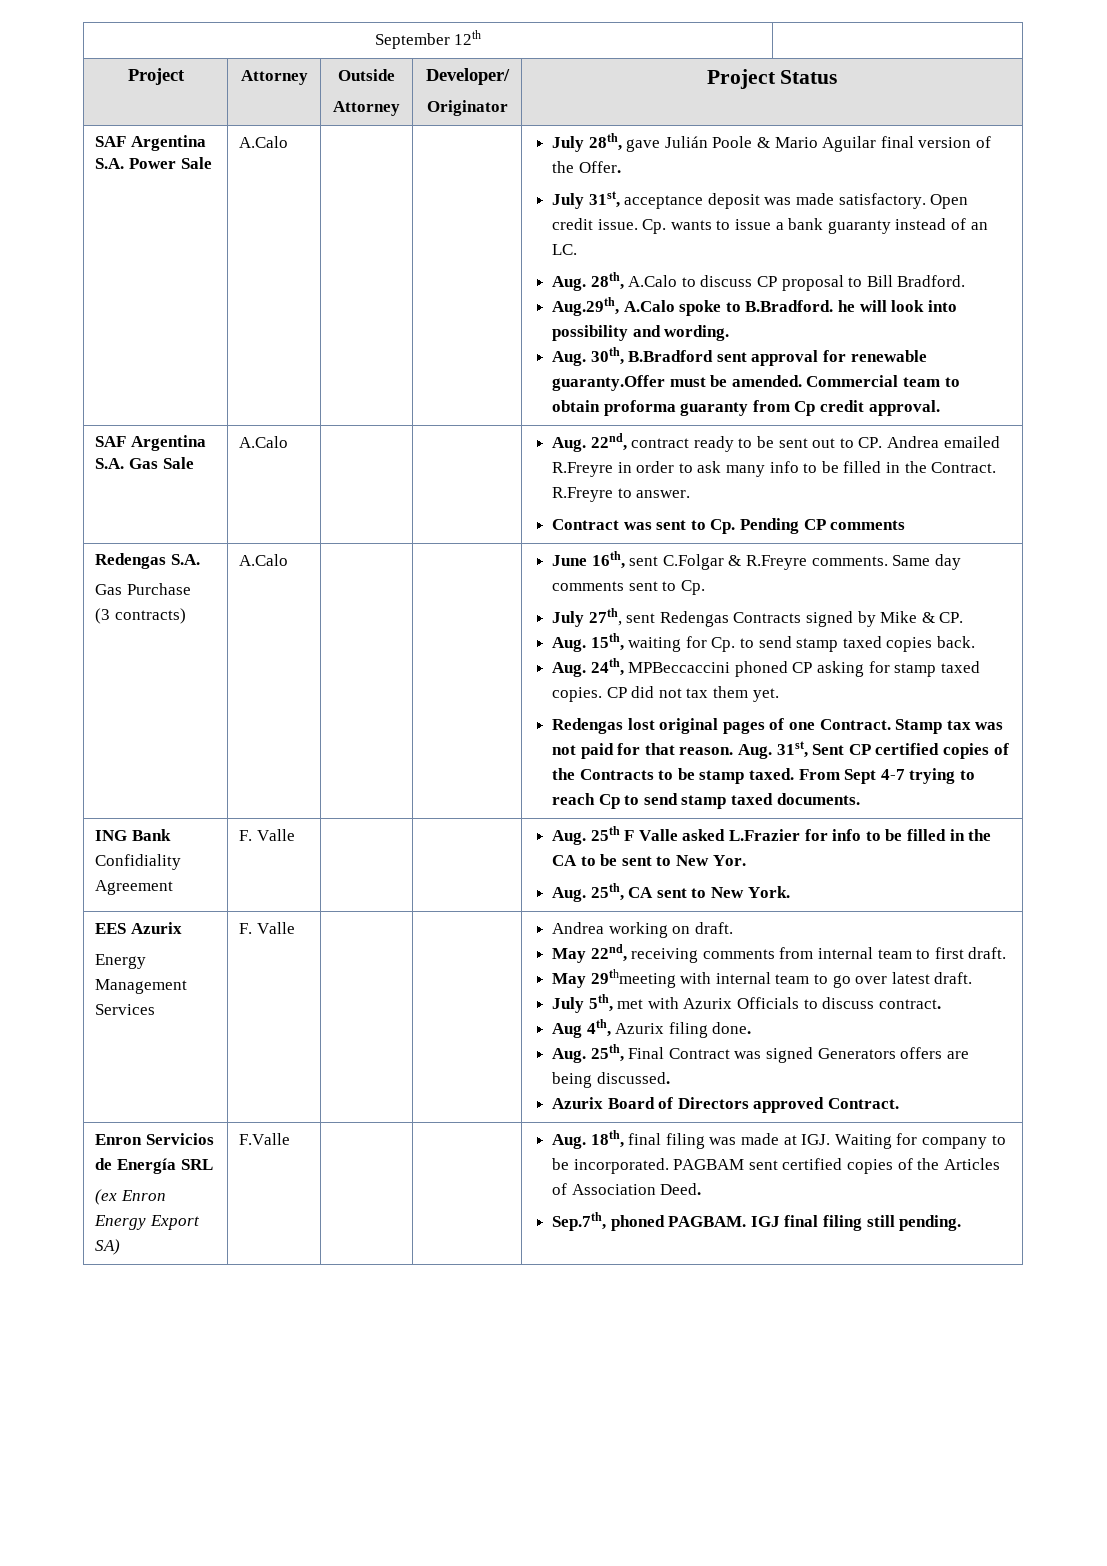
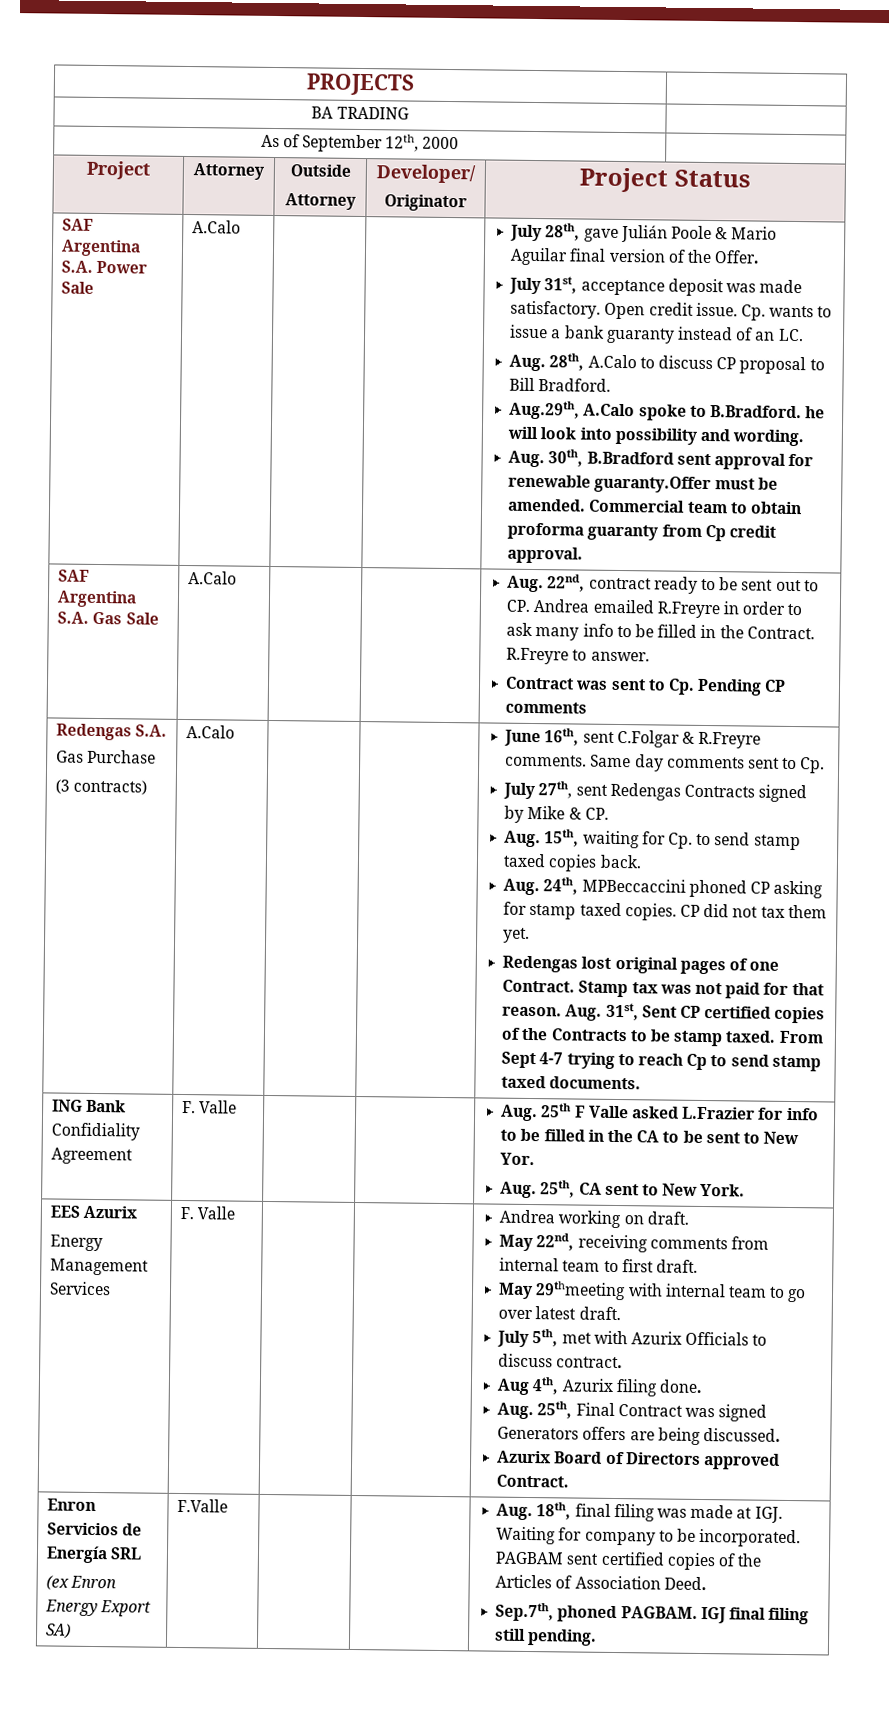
[374,30,482,49] September 12th -> [306,73,415,96] [311,106,409,120] [260,134,460,153] PROJECTS | // BA TRADING | // As of September 12th, 2000

